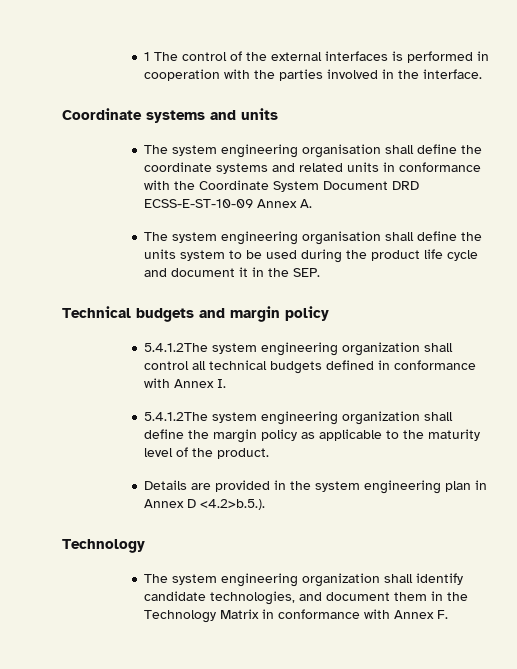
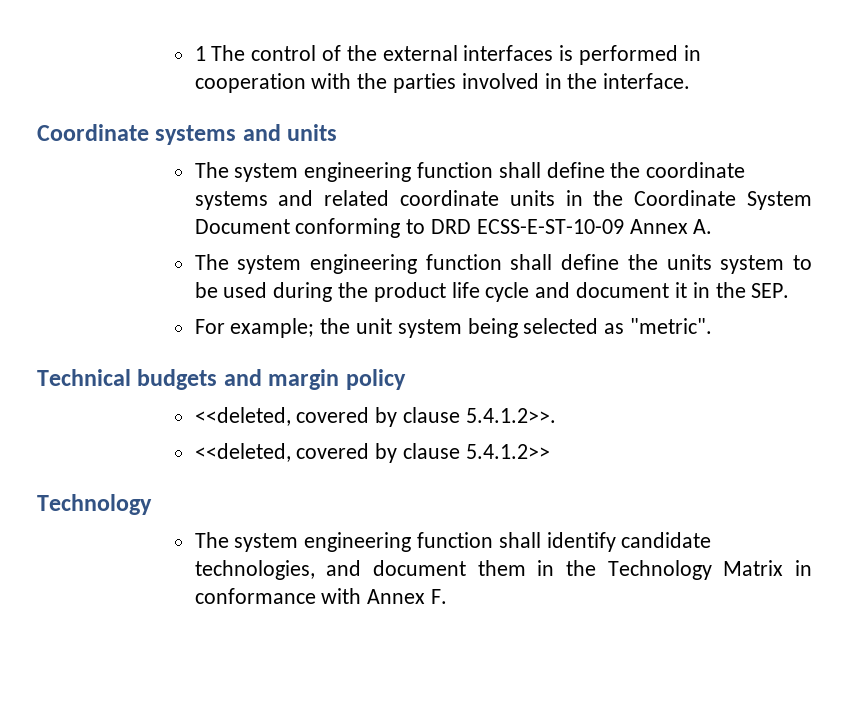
[302,144,382,158] organisation -> [417,162,494,178] function
(344, 167) none -> [400,190,500,206] coordinate
[399,162,482,172] [144,180,171,190] conformance with -> (583, 198) none
(389, 185) none -> [295,218,426,238] conforming to
[302,231,382,245] organisation -> [425,254,502,270] function
(321, 272) none -> [194,318,713,338] // For example; the unit system being selected as "metric".
[144,342,454,356] [144,360,477,374] [144,378,227,388] [144,411,454,425] [144,429,481,443] [144,447,270,459] [144,480,488,494] [144,499,266,510] 5.4.1.2The system engineering organization shall control all technical budgets defined in conformance with Annex I. // 5.4.1.2The system engineering organization shall define the margin policy as applicable to the maturity level of the product. // Details are provided in the system engineering plan in Annex D <4.2>b.5.). -> [194,407,556,427] [194,443,550,463] <<deleted, covered by clause 5.4.1.2>>. // <<deleted, covered by clause 5.4.1.2>>
[302,573,381,587] organization -> [417,532,494,548] function

